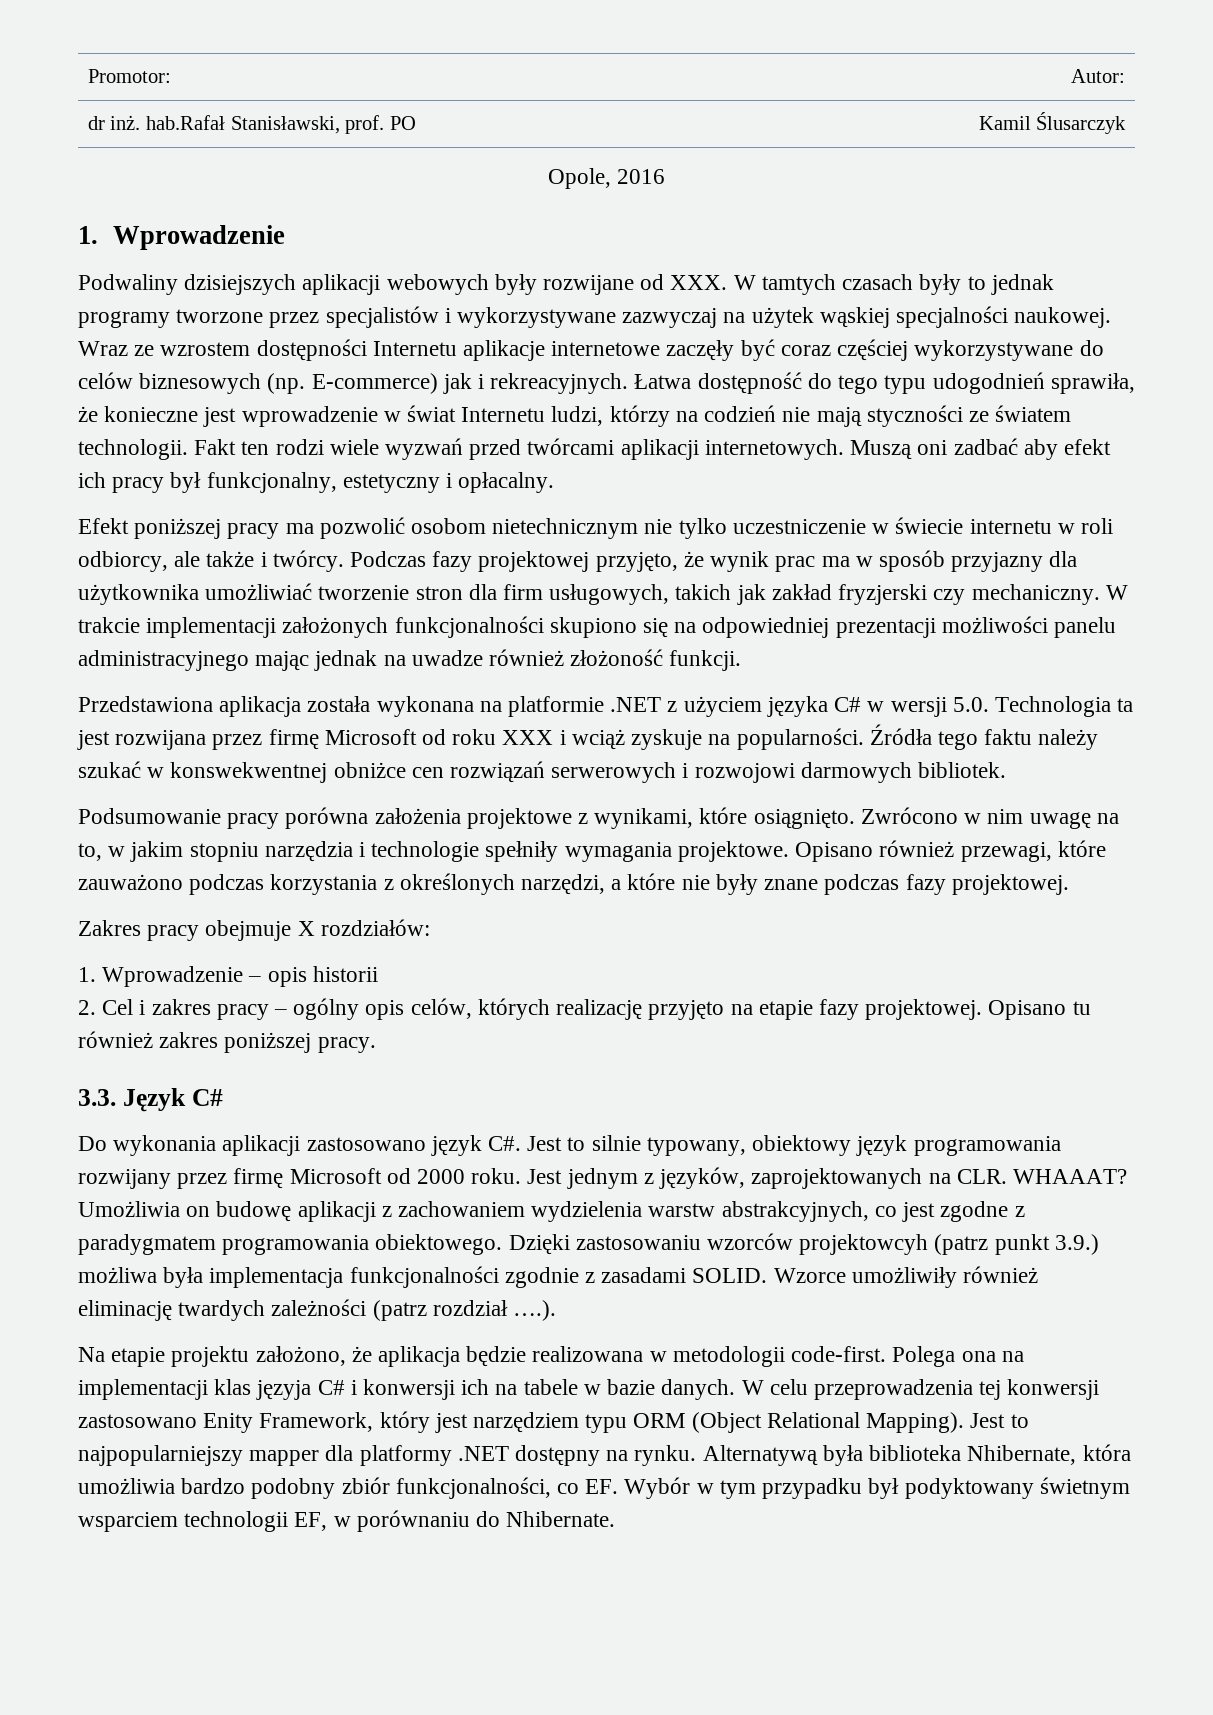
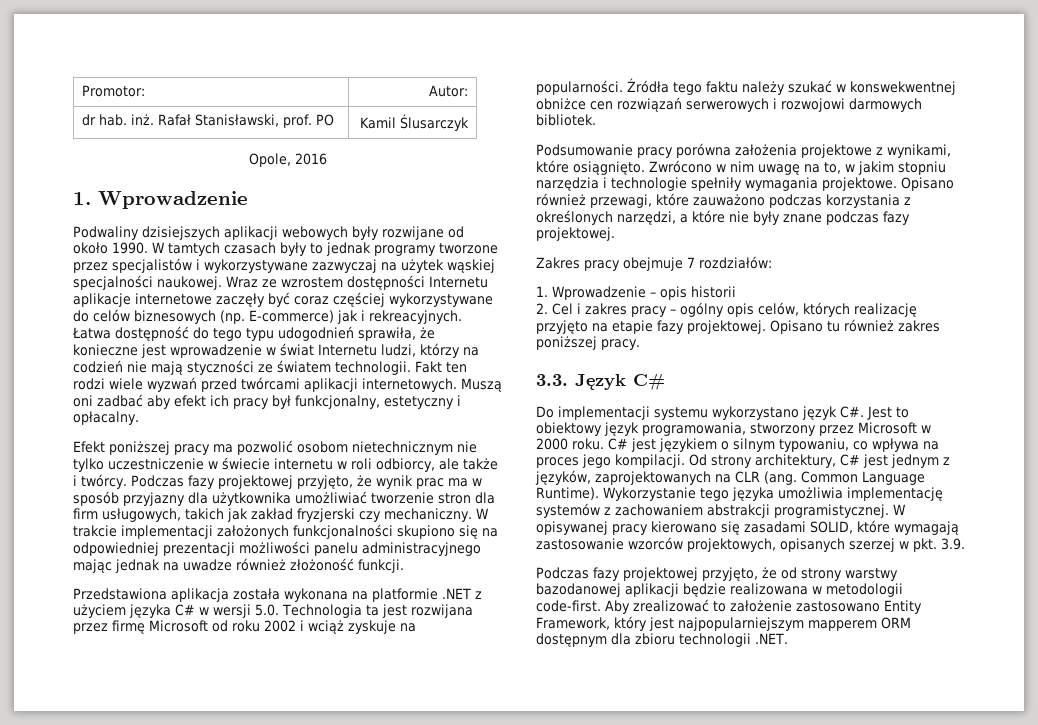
[110,115,226,130] inż. hab.Rafał -> [99,114,192,126] hab. inż. Rafał
[670,275,728,290] XXX. -> [73,242,148,254] około 1990.
[502,730,554,745] XXX -> [264,620,296,632] 2002
[297,921,315,936] X -> [687,257,695,268] 7
[113,1135,426,1156] wykonania aplikacji zastosowano -> [558,406,799,420] implementacji systemu wykorzystano
[591,1135,1061,1156] [78,1168,563,1189] silnie typowany, obiektowy język programowania rozwijany przez firmę Microsoft od 2000 roku. Jest -> [536,422,931,436] [536,438,939,452] [536,454,888,468] obiektowy język programowania, stworzony przez Microsoft w 2000 roku. C# jest językiem o silnym typowaniu, co wpływa na proces jego kompilacji. Od strony architektury, C# jest
[956,1169,1127,1184] [78,1201,1025,1222] [78,1233,1099,1255] [78,1266,1039,1288] [78,1299,557,1321] [78,1346,461,1367] CLR. WHAAAT? Umożliwia on budowę aplikacji z zachowaniem wydzielenia warstw abstrakcyjnych, co jest zgodne z paradygmatem programowania obiektowego. Dzięki zastosowaniu wzorców projektowcyh (patrz punkt 3.9.) możliwa była implementacja funkcjonalności zgodnie z zasadami SOLID. Wzorce umożliwiły również eliminację twardych zależności (patrz rozdział ….). // Na etapie projektu założono, że aplikacja -> [735,471,925,485] [536,487,943,501] [536,503,906,518] [536,520,959,535] [536,537,965,552] [536,567,898,581] [536,583,679,597] CLR (ang. Common Language Runtime). Wykorzystanie tego języka umożliwia implementację systemów z zachowaniem abstrakcji programistycznej. W opisywanej pracy kierowano się zasadami SOLID, które wymagają zastosowanie wzorców projektowych, opisanych szerzej w pkt. 3.9. // Podczas fazy projektowej przyjęto, że od strony warstwy bazodanowej aplikacji
[892,1346,1024,1367] [78,1379,1100,1400] [78,1411,1029,1433] [78,1444,1131,1466] [78,1477,1130,1499] [78,1510,616,1532] Polega ona na implementacji klas języja C# i konwersji ich na tabele w bazie danych. W celu przeprowadzenia tej konwersji zastosowano Enity Framework, który jest narzędziem typu ORM (Object Relational Mapping). Jest to najpopularniejszy mapper dla platformy .NET dostępny na rynku. Alternatywą była biblioteka Nhibernate, która umożliwia bardzo podobny zbiór funkcjonalności, co EF. Wybór w tym przypadku był podyktowany świetnym wsparciem technologii EF, w porównaniu do Nhibernate. -> [605,599,922,614] [536,616,911,631] [536,633,788,647] Aby zrealizować to założenie zastosowano Entity Framework, który jest najpopularniejszym mapperem ORM dostępnym dla zbioru technologii .NET.

